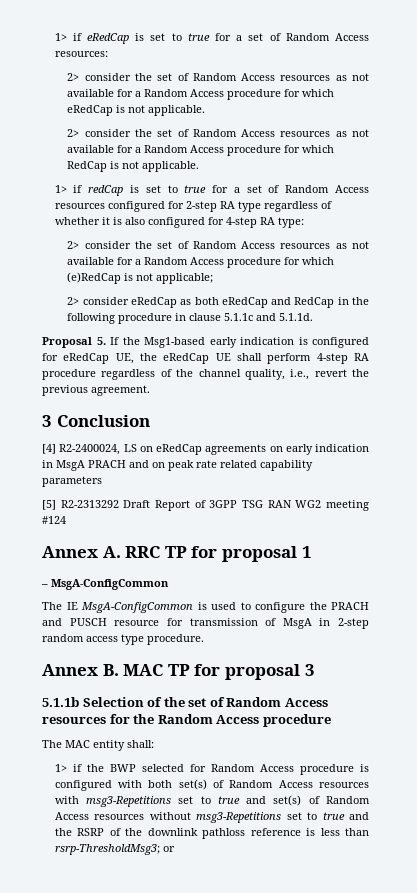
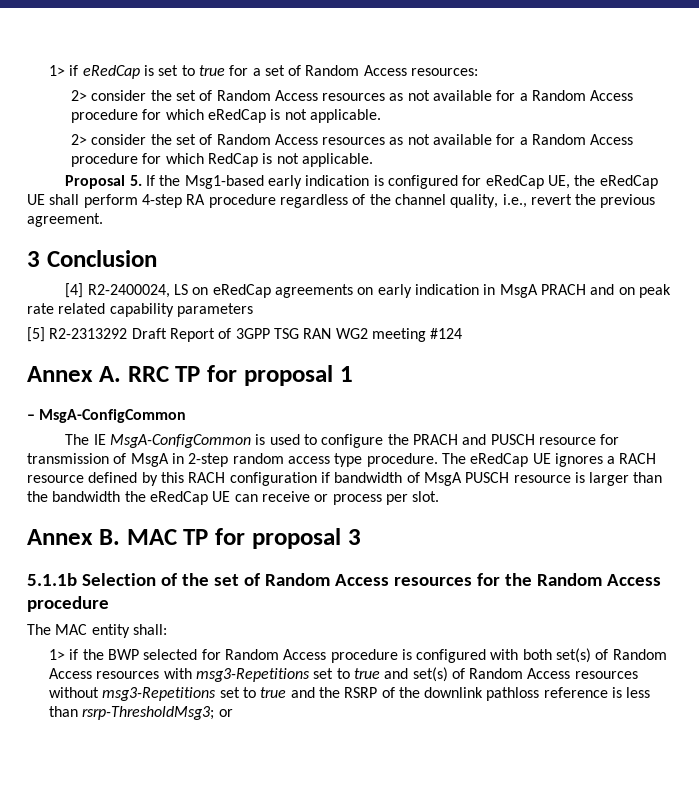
[54,185,369,196] [54,201,332,212] [54,217,304,228] [67,241,369,249] [67,257,335,268] [67,272,214,284] [67,297,369,308] [67,313,314,324] // 1> if redCap is set to true for a set of Random Access resources configured for 2-step RA type regardless of whether it is also configured for 4-step RA type: // 2> consider the set of Random Access resources as not available for a Random Access procedure for which (e)RedCap is not applicable; // 2> consider eRedCap as both eRedCap and RedCap in the following procedure in clause 5.1.1c and 5.1.1d. -> (373, 160) none
(204, 639) none -> [441,453,657,467] [27,472,663,486] [27,491,440,505] The eRedCap UE ignores a RACH resource defined by this RACH configuration if bandwidth of MsgA PUSCH resource is larger than the bandwidth the eRedCap UE can receive or process per slot.

